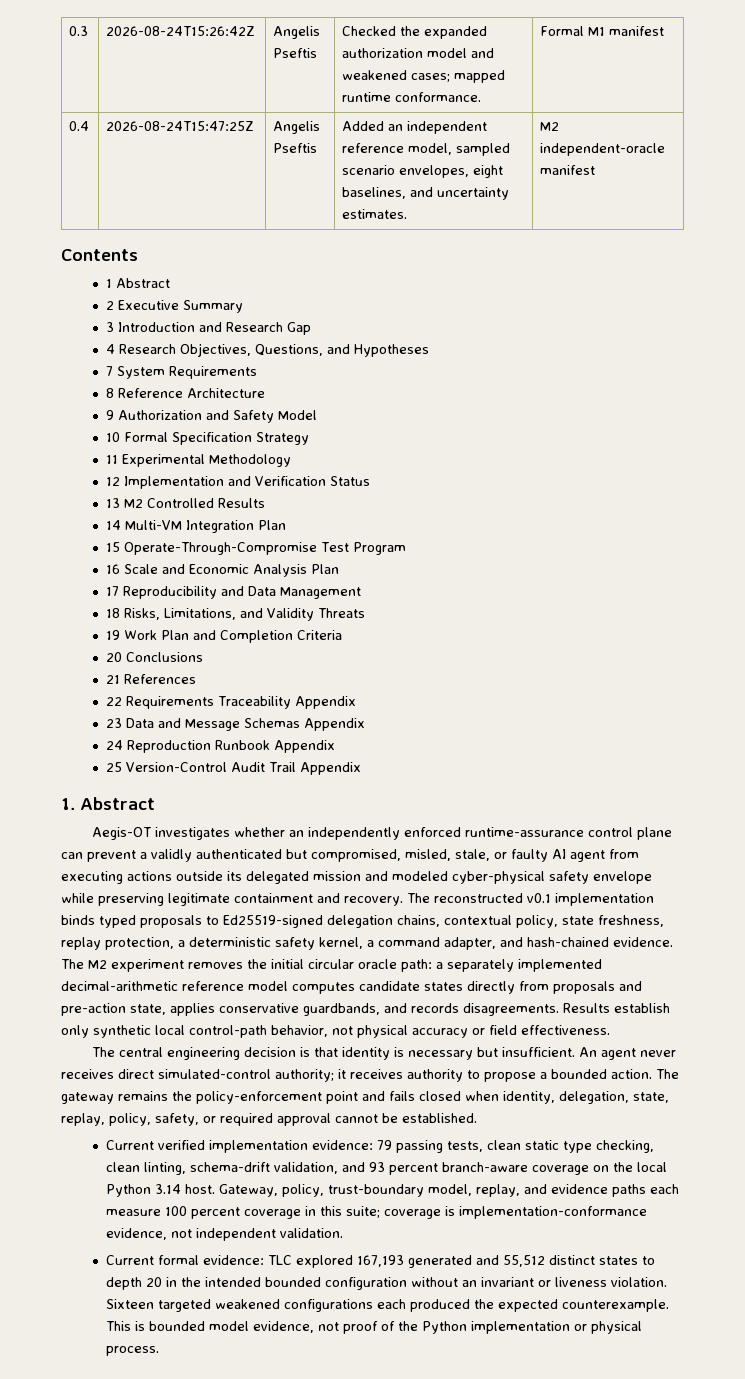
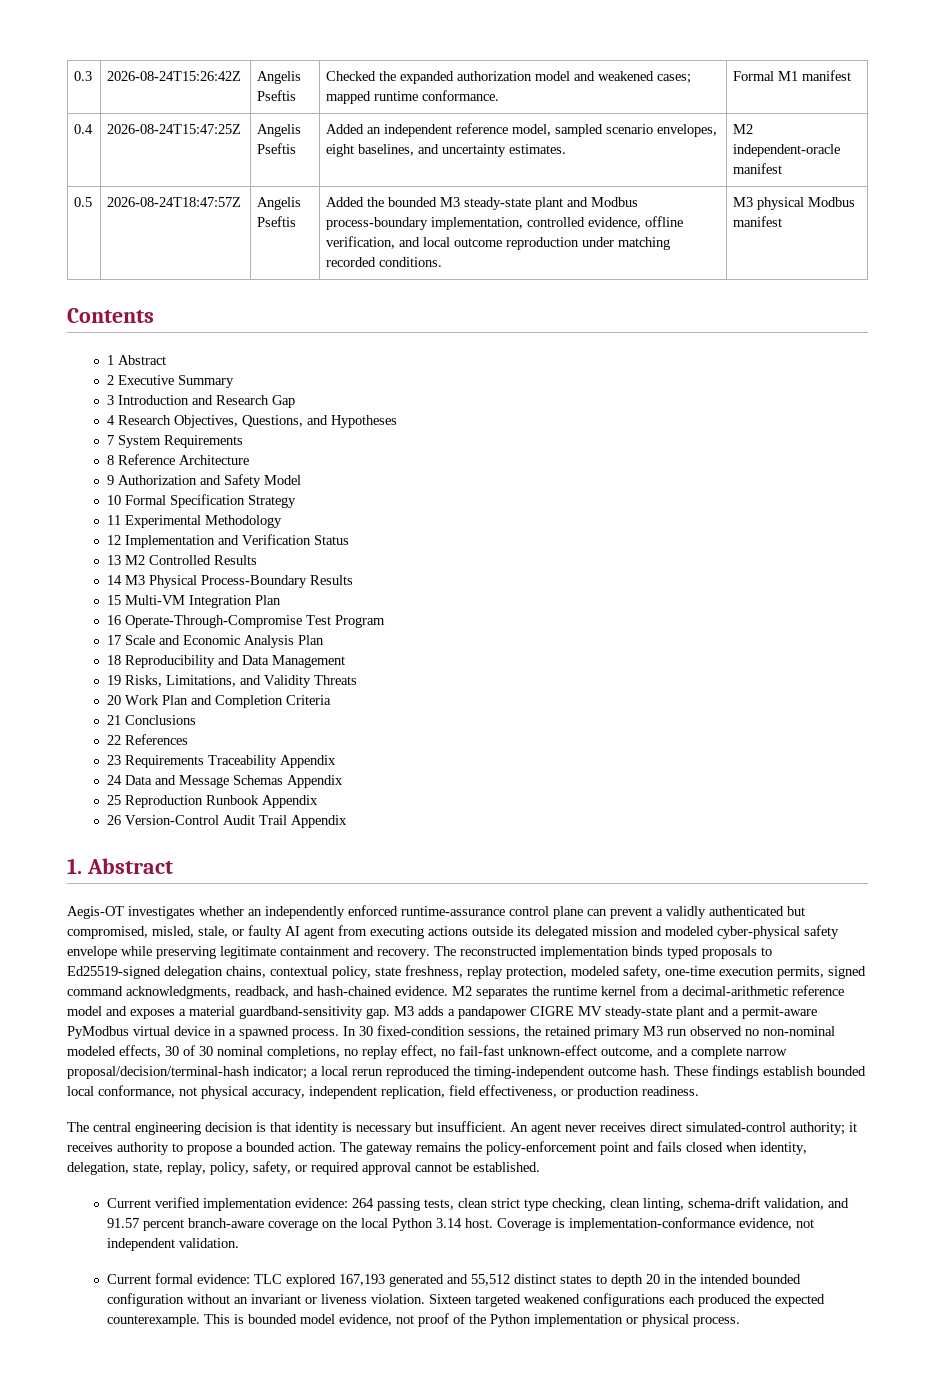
(596, 170) none -> [74,197,93,207] [107,197,242,207] [257,197,302,210] [257,216,297,227] [326,197,639,210] [326,216,684,230] [326,236,671,250] [326,257,443,267] [733,197,856,210] [733,216,783,227] // 0.5 | 2026-08-24T18:47:57Z | Angelis Pseftis | Added the bounded M3 steady-state plant and Modbus process-boundary implementation, controlled evidence, offline verification, and local outcome reproduction under matching recorded conditions. | M3 physical Modbus manifest
(121, 525) none -> [124,575,353,588] [106,595,121,605] M3 Physical Process-Boundary Results // 15
[105,542,120,552] 15 -> [106,615,121,625] 16
[105,564,120,574] 16 -> [106,635,121,645] 17
[105,586,119,596] 17 -> [106,655,121,665] 18
[105,608,120,618] 18 -> [106,675,121,685] 19
[105,630,120,640] 19 -> [106,695,121,705] 20
[105,652,122,662] 20 -> [106,715,121,725] 21
[105,675,120,684] 21 -> [106,735,121,745] 22
[105,697,122,706] 22 -> [106,755,121,765] 23
[105,718,122,728] 23 -> [106,775,122,785] 24
[105,740,123,750] 24 -> [106,795,121,805] 25
[105,762,122,772] 25 -> [106,815,121,825] 26
[527,893,551,903] v0.1 -> (537, 951) none
[178,937,673,950] [61,959,602,972] [61,981,642,994] [61,1003,670,1016] [61,1025,610,1038] a deterministic safety kernel, a command adapter, and hash-chained evidence. The M2 experiment removes the initial circular oracle path: a separately implemented decimal-arithmetic reference model computes candidate states directly from proposals and pre-action state, applies conservative guardbands, and records disagreements. Results establish only synthetic local control-path behavior, not physical accuracy or field effectiveness. -> [571,965,866,979] [67,985,844,999] [67,1006,817,1019] [67,1025,835,1039] [67,1045,787,1059] [67,1065,866,1079] [67,1085,699,1099] modeled safety, one-time execution permits, signed command acknowledgments, readback, and hash-chained evidence. M2 separates the runtime kernel from a decimal-arithmetic reference model and exposes a material guardband-sensitivity gap. M3 adds a pandapower CIGRE MV steady-state plant and a permit-aware PyModbus virtual device in a spawned process. In 30 fixed-condition sessions, the retained primary M3 run observed no non-nominal modeled effects, 30 of 30 nominal completions, no replay effect, no fail-fast unknown-effect outcome, and a complete narrow proposal/decision/terminal-hash indicator; a local rerun reproduced the timing-independent outcome hash. These findings establish bounded local conformance, not physical accuracy, independent replication, field effectiveness, or production readiness.
[376,1140,392,1150] 79 -> [351,1198,374,1208] 264
[524,1140,559,1150] static -> [490,1198,520,1208] strict
[368,1162,385,1172] 93 -> [106,1218,139,1228] 91.57
[218,1184,679,1197] [105,1206,441,1219] Gateway, policy, trust-boundary model, replay, and evidence paths each measure 100 percent coverage in this suite; coverage -> [496,1218,551,1231] Coverage

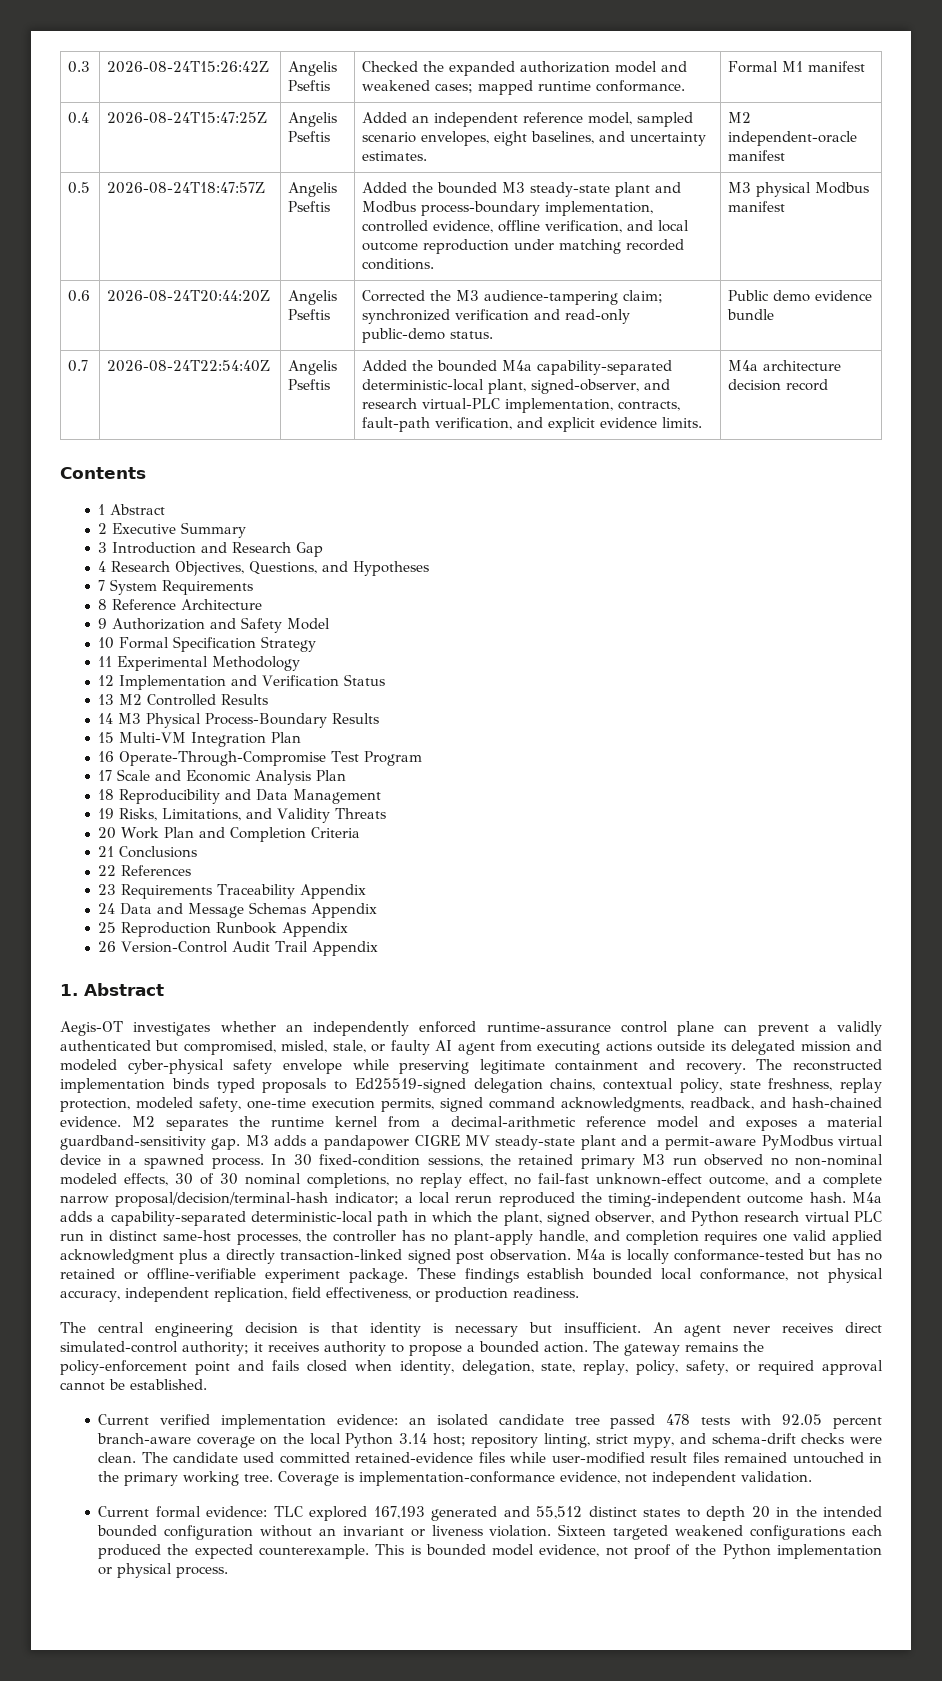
(783, 221) none -> [68,290,91,302] [107,290,271,302] [288,290,338,305] [288,309,331,320] [362,290,664,305] [362,309,631,324] [362,328,494,343] [728,290,873,302] [727,309,775,320] [68,360,89,372] [107,360,271,372] [288,360,338,375] [288,379,331,390] [362,360,673,375] [362,379,671,394] [362,398,681,413] [362,417,703,432] [728,360,842,371] [728,379,829,391] // 0.6 | 2026-08-24T20:44:20Z | Angelis Pseftis | Corrected the M3 audience-tampering claim; synchronized verification and read-only public-demo status. | Public demo evidence bundle // 0.7 | 2026-08-24T22:54:40Z | Angelis Pseftis | Added the bounded M4a capability-separated deterministic-local plant, signed-observer, and research virtual-PLC implementation, contracts, fault-path verification, and explicit evidence limits. | M4a architecture decision record
(670, 1071) none -> [851,1192,882,1203] [60,1211,883,1226] [60,1230,882,1245] [60,1249,883,1264] [60,1268,408,1283] M4a adds a capability-separated deterministic-local path in which the plant, signed observer, and Python research virtual PLC run in distinct same-host processes, the controller has no plant-apply handle, and completion requires one valid applied acknowledgment plus a directly transaction-linked signed post observation. M4a is locally conformance-tested but has no retained or offline-verifiable experiment package.
[351,1197,849,1211] [106,1218,139,1228] 264 passing tests, clean strict type checking, clean linting, schema-drift validation, and 91.57 -> [408,1414,823,1429] an isolated candidate tree passed 478 tests with 92.05
[464,1218,493,1228] host. -> [432,1433,883,1448] [98,1452,882,1464] [98,1471,274,1486] host; repository linting, strict mypy, and schema-drift checks were clean. The candidate used committed retained-evidence files while user-modified result files remained untouched in the primary working tree.

